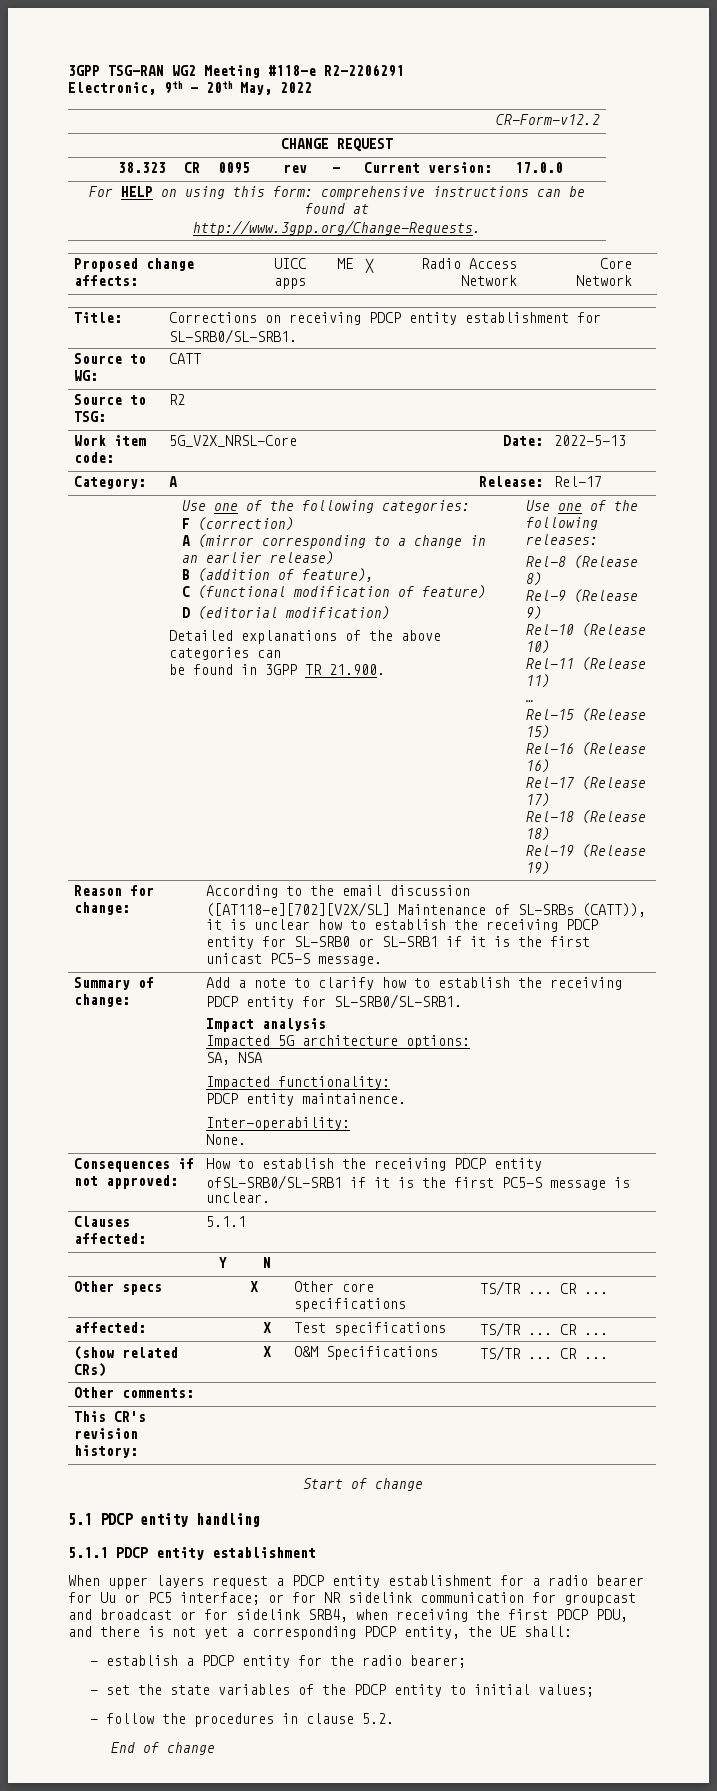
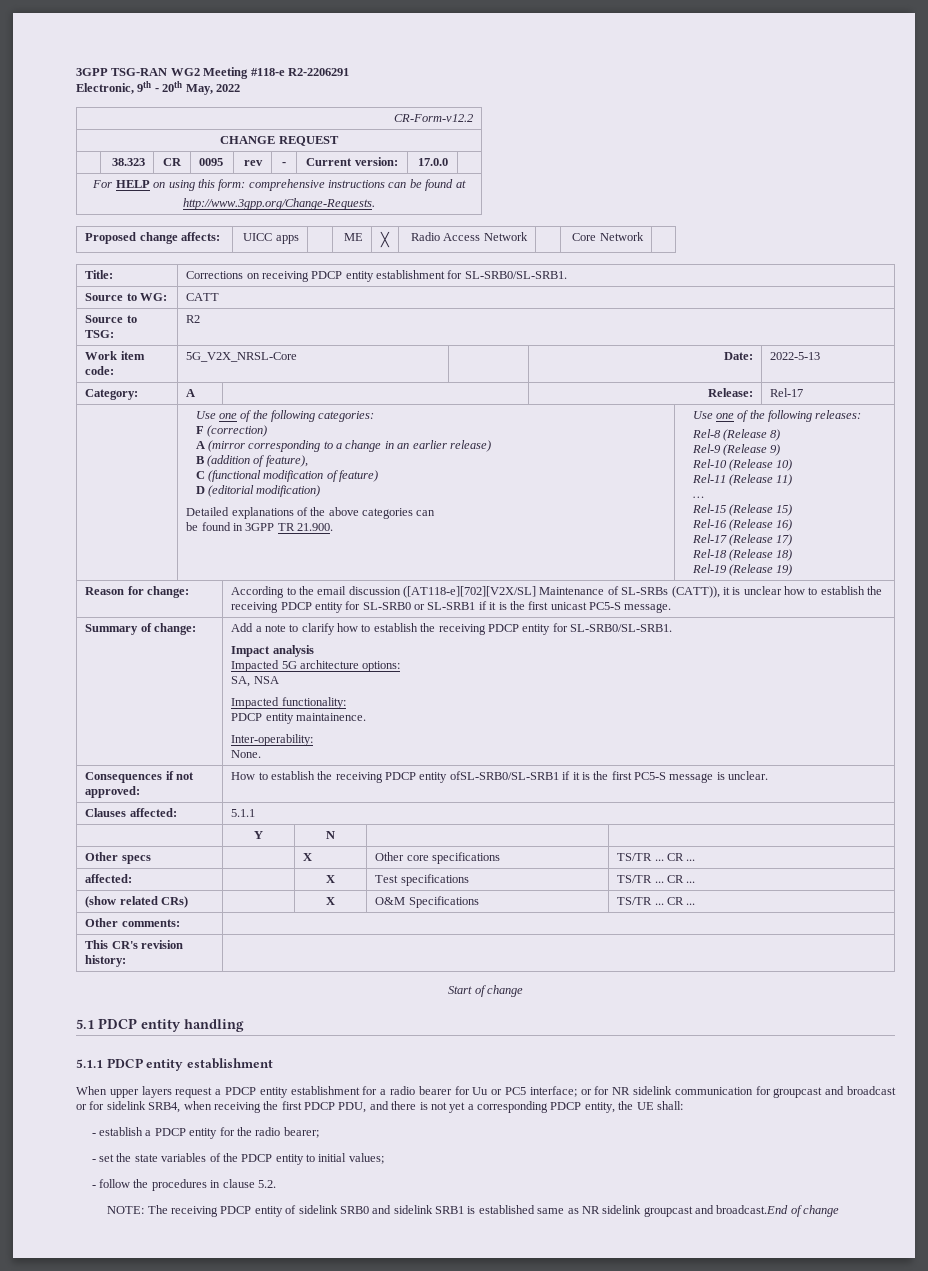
[111,1742,136,1753] End -> [107,1205,789,1217] NOTE: The receiving PDCP entity of sidelink SRB0 and sidelink SRB1 is established same as NR sidelink groupcast and broadcast.End

